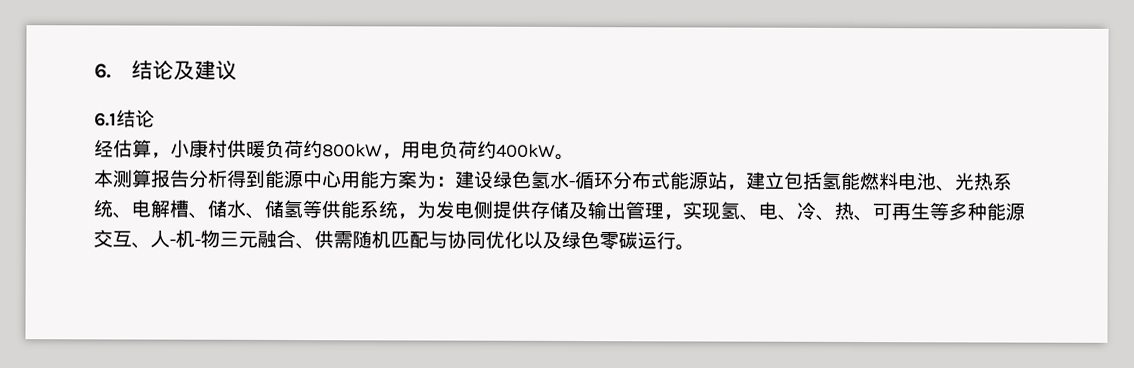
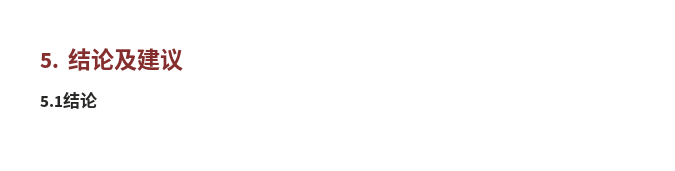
[94,63,111,79] 6. -> [40,53,59,68] 5.
[94,109,155,128] [94,139,575,161] [93,169,1013,192] [93,199,1025,222] [93,229,695,251] 6.1结论 // 经估算，小康村供暖负荷约800kW，用电负荷约400kW。 // 本测算报告分析得到能源中心用能方案为：建设绿色氢水-循环分布式能源站，建立包括氢能燃料电池、光热系统、电解槽、储水、储氢等供能系统，为发电侧提供存储及输出管理，实现氢、电、冷、热、可再生等多种能源交互、人-机-物三元融合、供需随机匹配与协同优化以及绿色零碳运行。 -> [40,91,97,109] 5.1结论

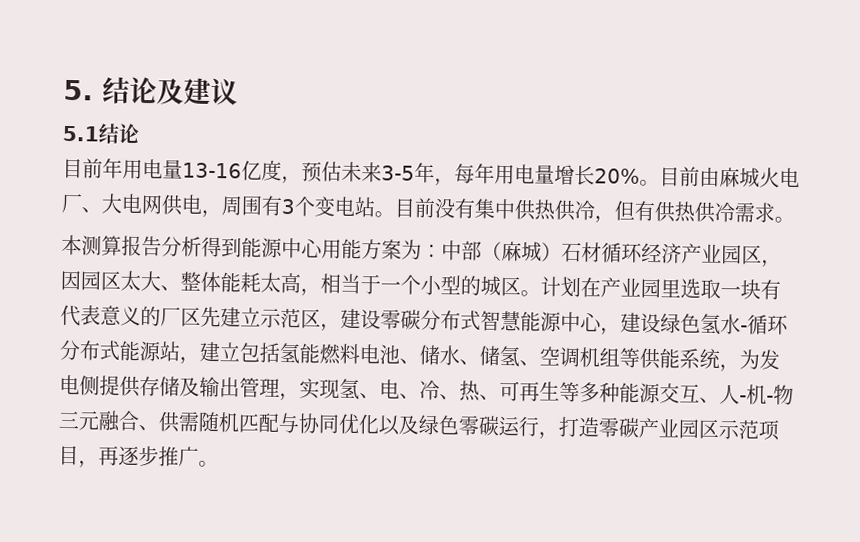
(97, 100) none -> [62,158,800,188] [61,193,795,224] [61,234,782,268] [60,270,781,300] [60,304,789,336] [59,339,780,373] [59,374,794,406] [58,410,780,441] [58,445,219,469] // 目前年用电量13-16亿度，预估未来3-5年，每年用电量增长20%。目前由麻城火电厂、大电网供电，周围有3个变电站。目前没有集中供热供冷，但有供热供冷需求。 // 本测算报告分析得到能源中心用能方案为：中部（麻城）石材循环经济产业园区，因园区太大、整体能耗太高，相当于一个小型的城区。计划在产业园里选取一块有代表意义的厂区先建立示范区，建设零碳分布式智慧能源中心，建设绿色氢水-循环分布式能源站，建立包括氢能燃料电池、储水、储氢、空调机组等供能系统，为发电侧提供存储及输出管理，实现氢、电、冷、热、可再生等多种能源交互、人-机-物三元融合、供需随机匹配与协同优化以及绿色零碳运行，打造零碳产业园区示范项目，再逐步推广。

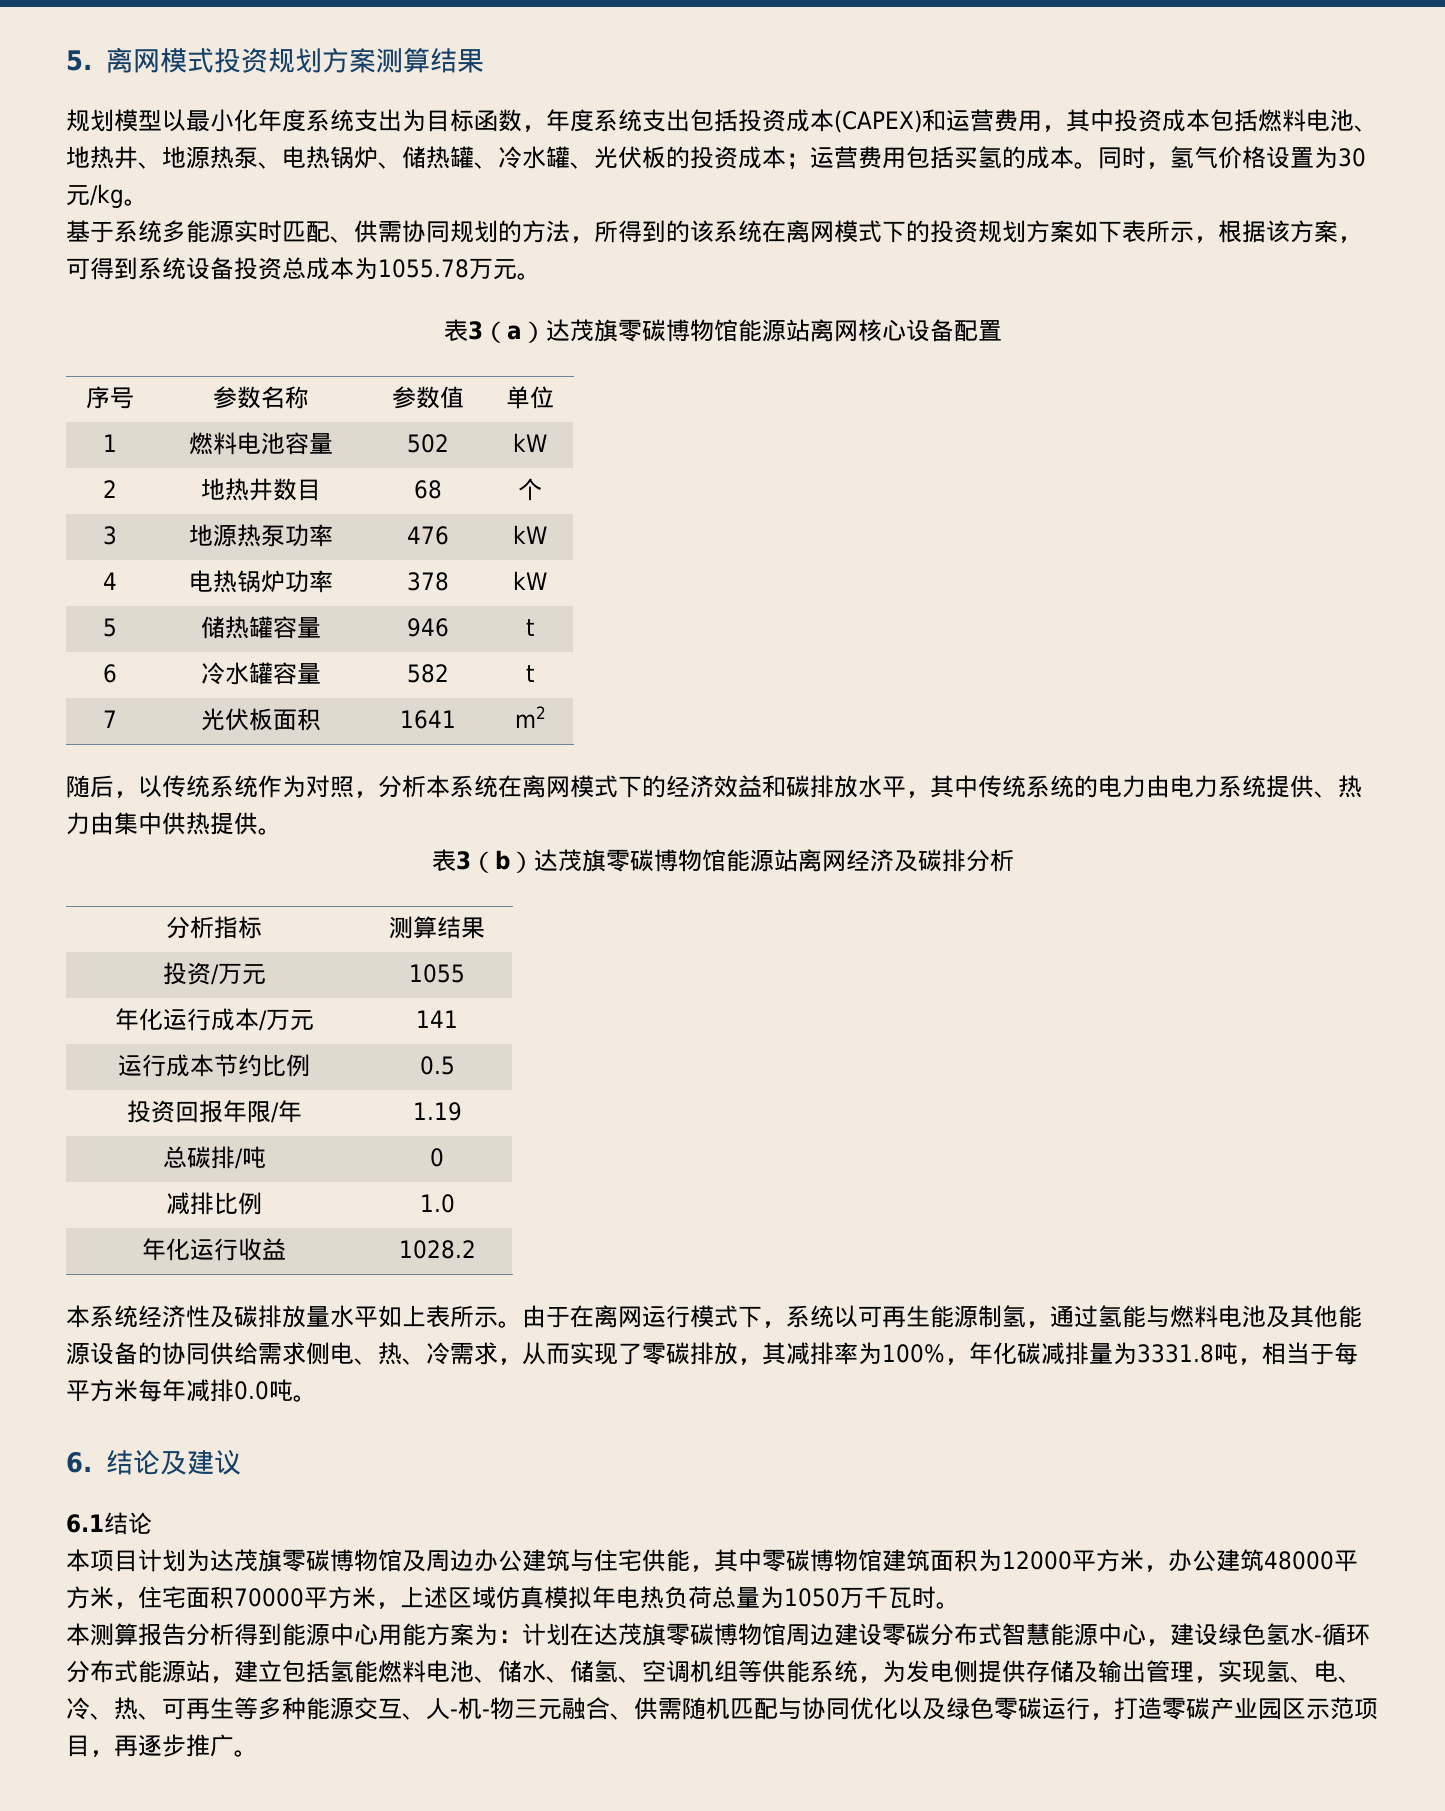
(93, 90) none -> [106,47,485,73] [66,109,1378,133] [66,146,1366,170] [66,184,148,208] [66,220,1362,243] [66,257,541,280] [443,319,1002,343] [85,386,134,409] [212,386,309,409] [391,386,464,409] [506,386,554,409] [102,434,117,452] [188,432,333,455] [406,434,449,453] [513,433,547,452] [102,480,117,498] [200,478,321,501] [413,480,442,499] [518,478,542,501] [102,526,117,545] [188,524,333,547] [406,526,449,545] [513,525,547,544] [102,572,117,590] [188,570,333,593] [406,572,449,591] [513,571,547,590] [102,618,117,637] [200,616,321,639] [406,618,449,637] [526,619,534,636] [102,664,117,683] [200,662,321,685] [406,664,449,683] [526,665,534,682] [102,710,117,728] [200,708,321,731] [399,710,456,729] [514,706,546,728] [66,775,1362,798] [66,812,282,835] [431,849,1014,873] [166,916,262,939] [389,916,485,939] [162,962,266,985] [409,964,465,983] [114,1008,314,1031] [416,1010,458,1028] [117,1054,310,1077] [419,1056,455,1075] [126,1100,302,1123] [412,1102,462,1121] [162,1146,266,1169] [430,1148,444,1167] [166,1192,262,1215] [419,1194,455,1213] [142,1238,286,1261] [398,1240,476,1259] [66,1305,1362,1328] [66,1342,1358,1365] [66,1379,317,1402] [66,1451,92,1473] 离网模式投资规划方案测算结果 // 规划模型以最小化年度系统支出为目标函数，年度系统支出包括投资成本(CAPEX)和运营费用，其中投资成本包括燃料电池、地热井、地源热泵、电热锅炉、储热罐、冷水罐、光伏板的投资成本；运营费用包括买氢的成本。同时，氢气价格设置为30元/kg。 // 基于系统多能源实时匹配、供需协同规划的方法，所得到的该系统在离网模式下的投资规划方案如下表所示，根据该方案，可得到系统设备投资总成本为1055.78万元。 // 表3（a）达茂旗零碳博物馆能源站离网核心设备配置 // 序号 | 参数名称 | 参数值 | 单位 // 1 | 燃料电池容量 | 502 | kW // 2 | 地热井数目 | 68 | 个 // 3 | 地源热泵功率 | 476 | kW // 4 | 电热锅炉功率 | 378 | kW // 5 | 储热罐容量 | 946 | t // 6 | 冷水罐容量 | 582 | t // 7 | 光伏板面积 | 1641 | m2 // 随后，以传统系统作为对照，分析本系统在离网模式下的经济效益和碳排放水平，其中传统系统的电力由电力系统提供、热力由集中供热提供。 // 表3（b）达茂旗零碳博物馆能源站离网经济及碳排分析 // 分析指标 | 测算结果 // 投资/万元 | 1055 // 年化运行成本/万元 | 141 // 运行成本节约比例 | 0.5 // 投资回报年限/年 | 1.19 // 总碳排/吨 | 0 // 减排比例 | 1.0 // 年化运行收益 | 1028.2 // 本系统经济性及碳排放量水平如上表所示。由于在离网运行模式下，系统以可再生能源制氢，通过氢能与燃料电池及其他能源设备的协同供给需求侧电、热、冷需求，从而实现了零碳排放，其减排率为100%，年化碳减排量为3331.8吨，相当于每平方米每年减排0.0吨。 // 6.
[62,125,99,142] 5.1 -> [66,1514,104,1533] 6.1
[62,158,800,188] [61,193,775,224] 目前年用电量13-16亿度，预估未来3-5年，每年用电量增长20%。目前由麻城火电厂、大电网供电，周围有3个变电站。目前没有集中供热供冷，但有供热供冷需求 -> [66,1549,1358,1572] [66,1586,936,1609] 本项目计划为达茂旗零碳博物馆及周边办公建筑与住宅供能，其中零碳博物馆建筑面积为12000平方米，办公建筑48000平方米，住宅面积70000平方米，上述区域仿真模拟年电热负荷总量为1050万千瓦时
[441,240,782,268] [60,270,781,300] [60,304,341,332] 中部（麻城）石材循环经济产业园区，因园区太大、整体能耗太高，相当于一个小型的城区。计划在产业园里选取一块有代表意义的厂区先建立示范区， -> [522,1623,834,1646] 计划在达茂旗零碳博物馆周边

